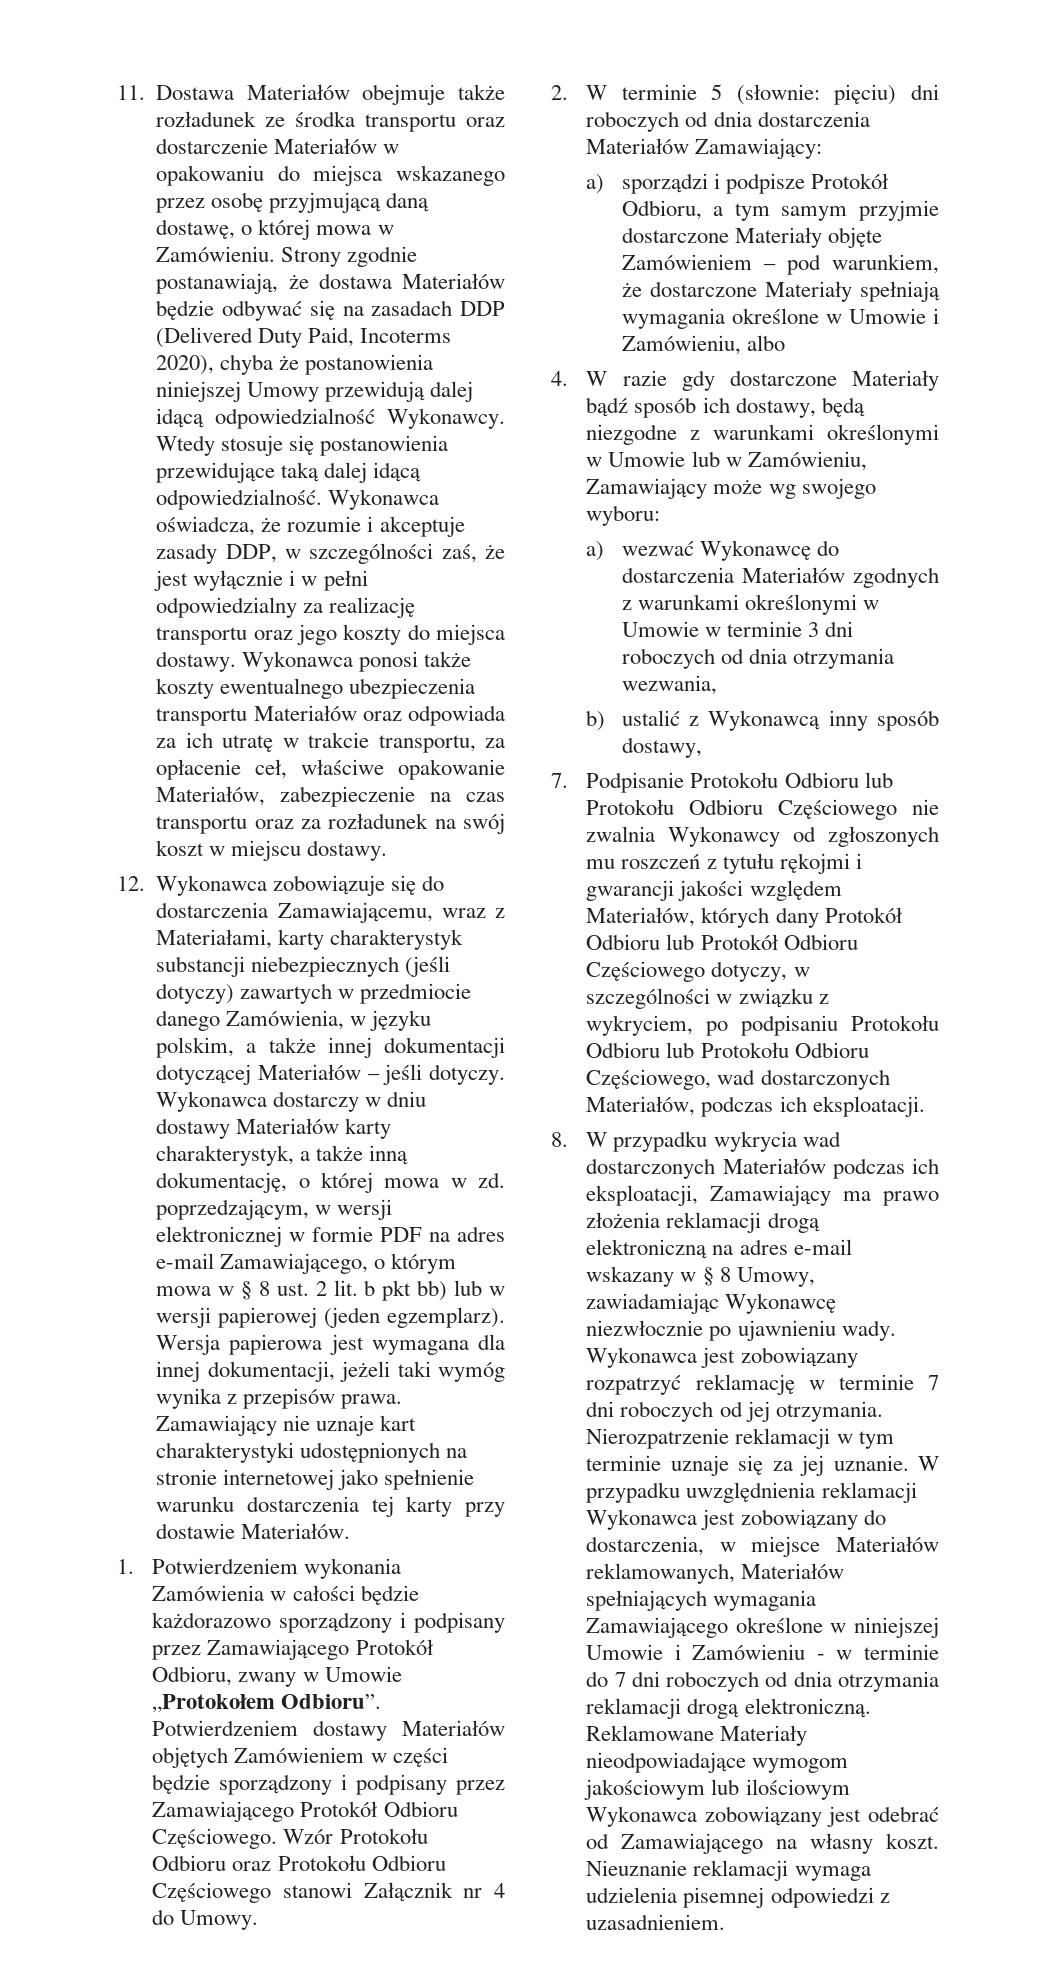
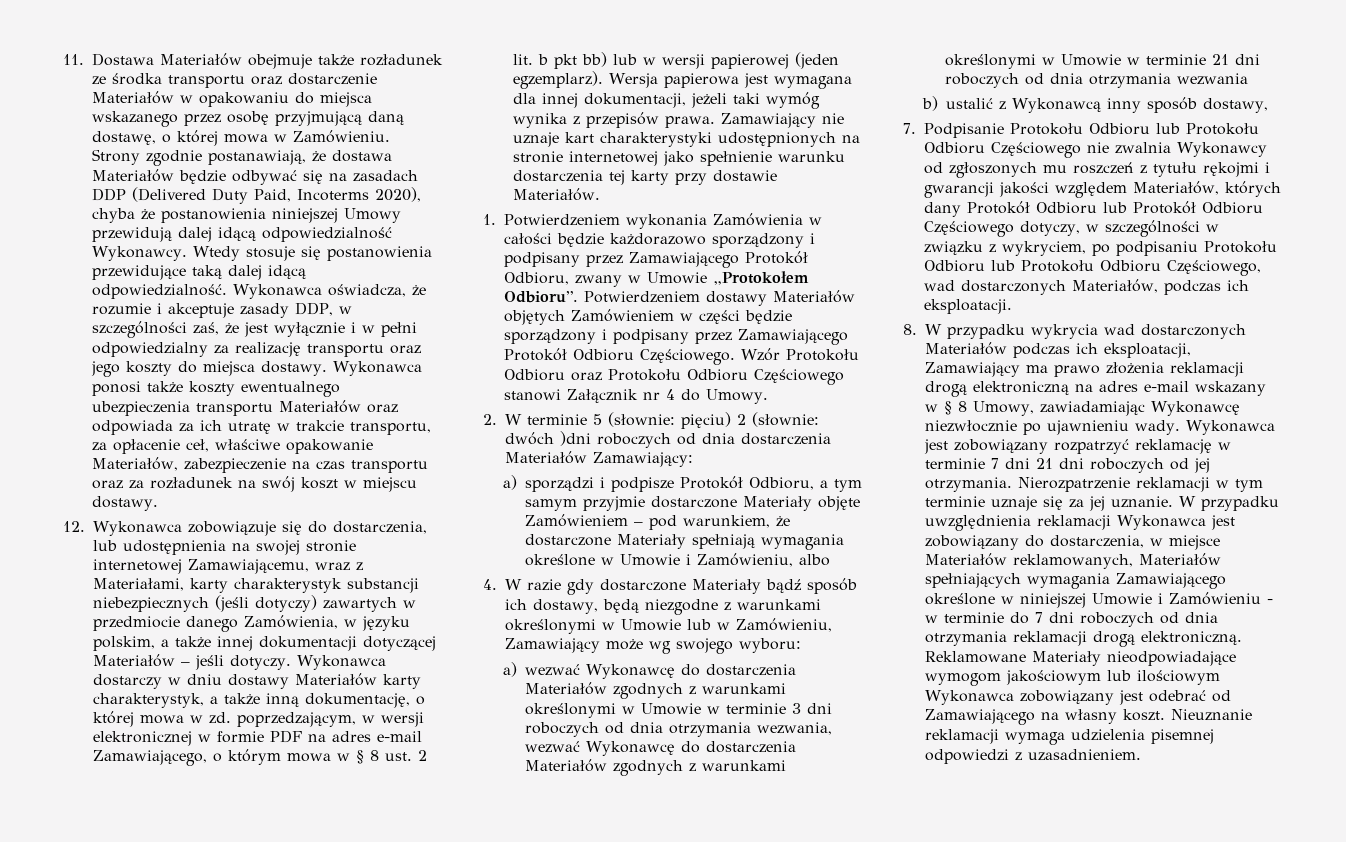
[156,902,269,918] dostarczenia -> [333,521,427,534] [93,540,356,555] [93,559,182,574] dostarczenia, lub udostępnienia na swojej stronie internetowej
[911,84,939,100] dni -> [737,412,819,427] [505,431,591,446] 2 (słownie: dwóch )dni
(717, 685) none -> [525,741,797,756] [525,759,787,776] [945,54,1261,69] [945,73,1249,88] wezwać Wykonawcę do dostarczenia Materiałów zgodnych z warunkami określonymi w Umowie w terminie 21 dni roboczych od dnia otrzymania wezwania
(615, 1409) none -> [1036,458,1084,469] 21 dni

